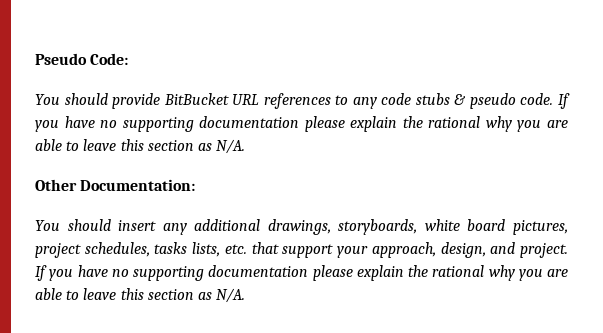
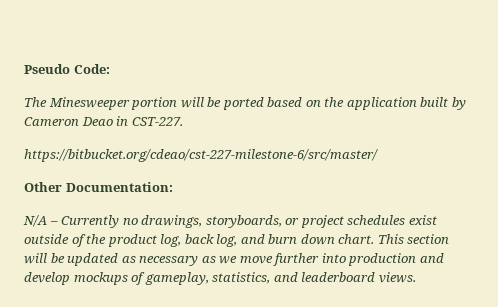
[35,93,571,109] [35,116,568,132] [35,139,246,154] [35,179,196,191] [35,219,568,235] [35,242,568,258] [35,265,568,281] [35,288,246,303] You should provide BitBucket URL references to any code stubs & pseudo code. If you have no supporting documentation please explain the rational why you are able to leave this section as N/A. // Other Documentation: // You should insert any additional drawings, storyboards, white board pictures, project schedules, tasks lists, etc. that support your approach, design, and project. If you have no supporting documentation please explain the rational why you are able to leave this section as N/A. -> [24,97,466,110] [24,116,183,126] [24,149,378,162] [24,182,173,192] [23,215,437,228] [24,234,450,247] [24,253,444,266] [24,272,416,285] The Minesweeper portion will be ported based on the application built by Cameron Deao in CST-227. // https://bitbucket.org/cdeao/cst-227-milestone-6/src/master/ // Other Documentation: // N/A – Currently no drawings, storyboards, or project schedules exist outside of the product log, back log, and burn down chart. This section will be updated as necessary as we move further into production and develop mockups of gameplay, statistics, and leaderboard views.

